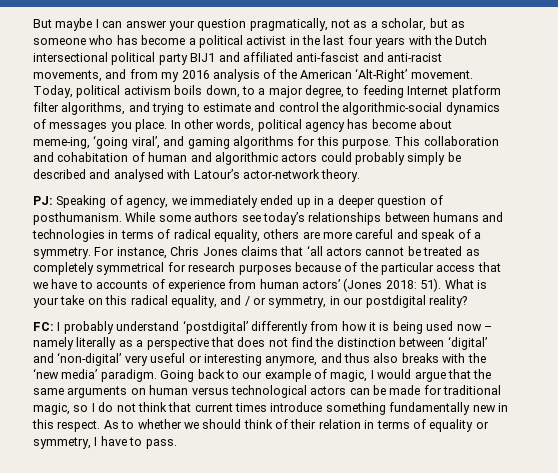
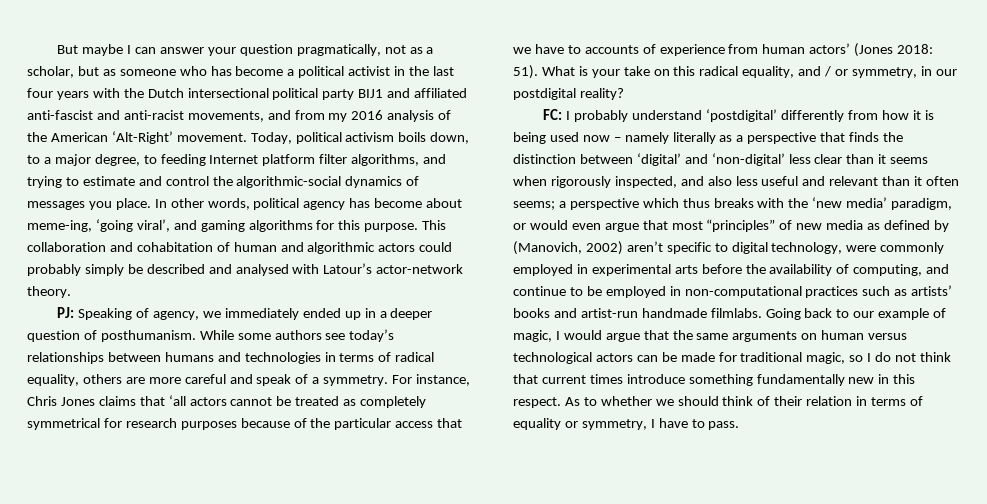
[237,337,313,347] does not find -> [849,132,880,142] finds
[124,353,399,366] very useful or interesting anymore, and thus also -> [788,154,929,164] [513,176,960,188] [513,198,710,210] less clear than it seems when rigorously inspected, and also less useful and relevant than it often seems; a perspective which thus
[100,369,157,382] paradigm. -> [891,198,953,210] [513,219,949,232] [513,241,945,255] [513,264,950,276] [513,285,953,298] [513,308,762,318] paradigm, or would even argue that most “principles” of new media as defined by (Manovich, 2002) aren’t specific to digital technology, were commonly employed in experimental arts before the availability of computing, and continue to be employed in non-computational practices such as artists’ books and artist-run handmade filmlabs.

